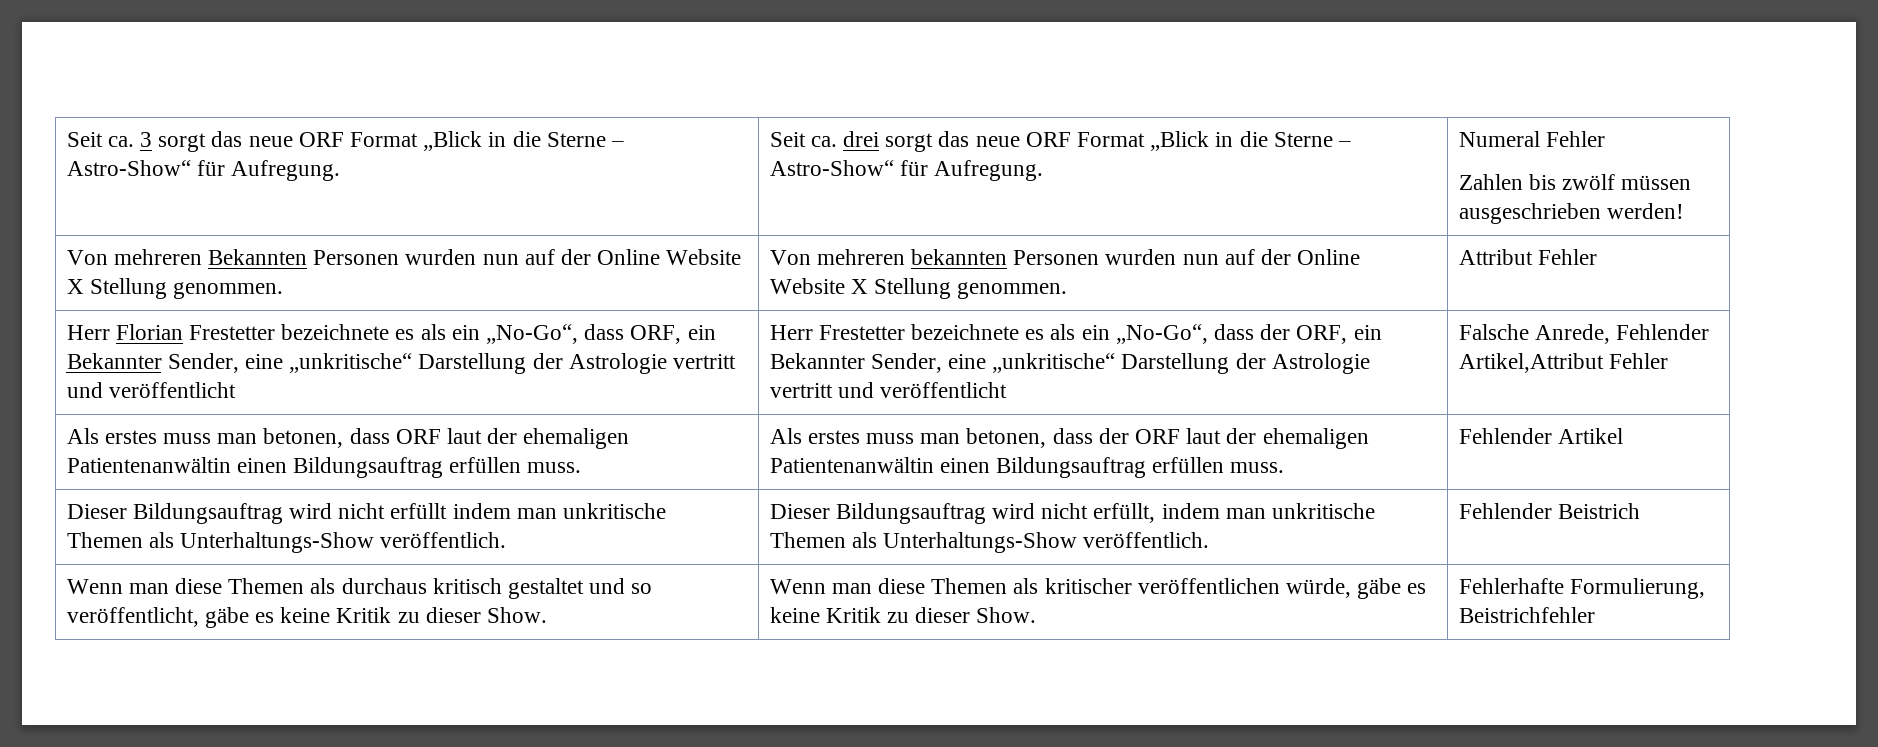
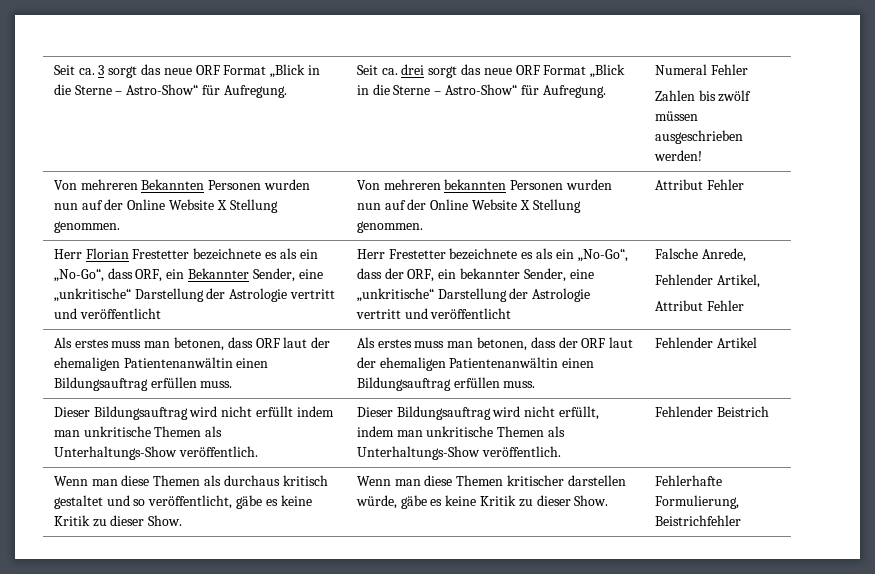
[769,353,865,369] Bekannter -> [460,268,521,279] bekannter
[1615,324,1709,340] [1458,353,1604,373] Fehlender Artikel,Attribut -> [654,274,760,288] [654,300,703,311] // Fehlender Artikel, // Attribut
[1013,578,1280,594] als kritischer veröffentlichen -> [507,475,626,486] kritischer darstellen

